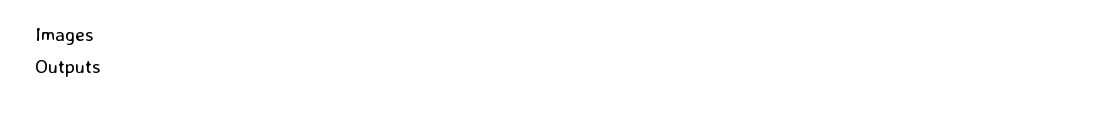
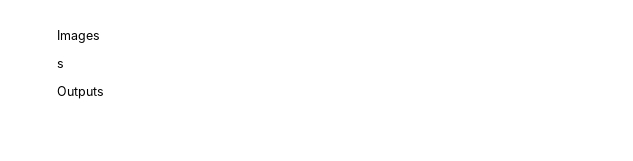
(94, 36) none -> [57,61,64,68] // s

